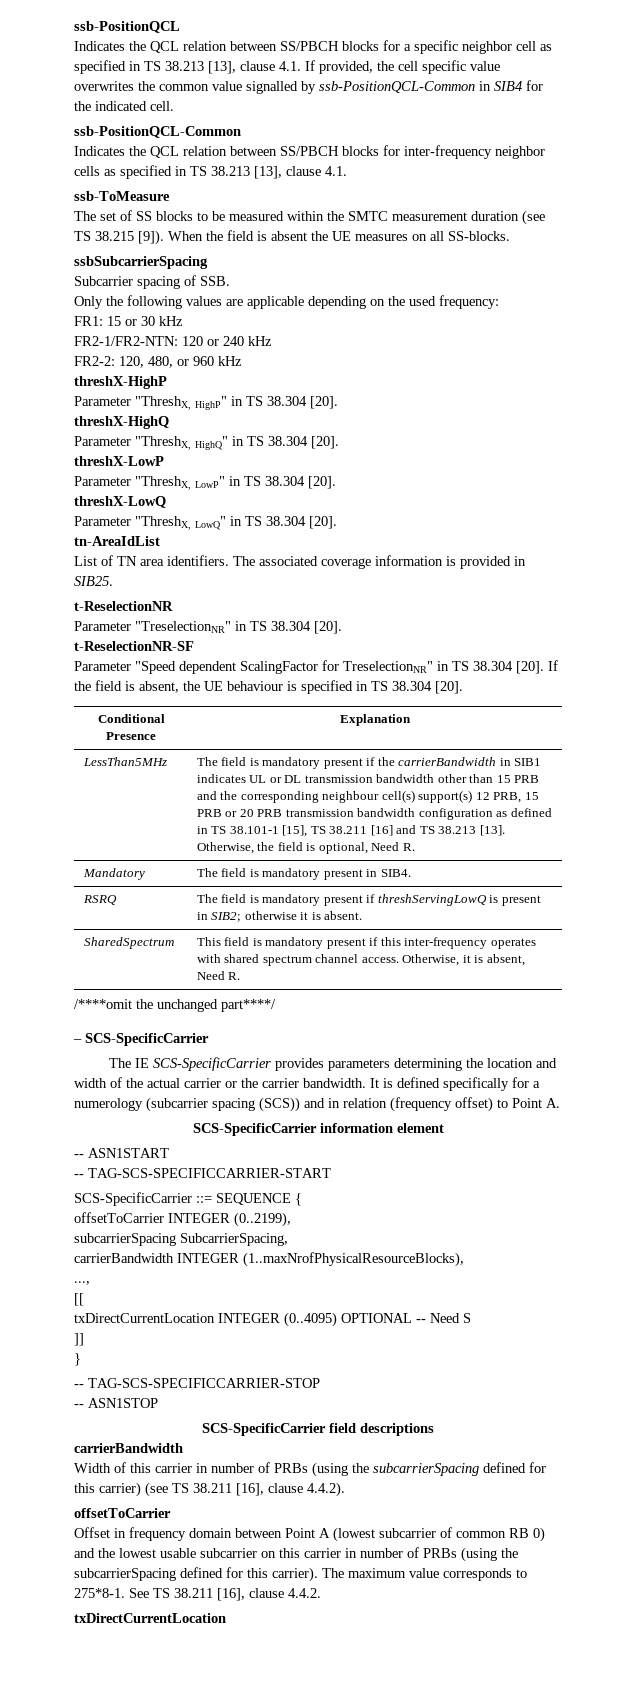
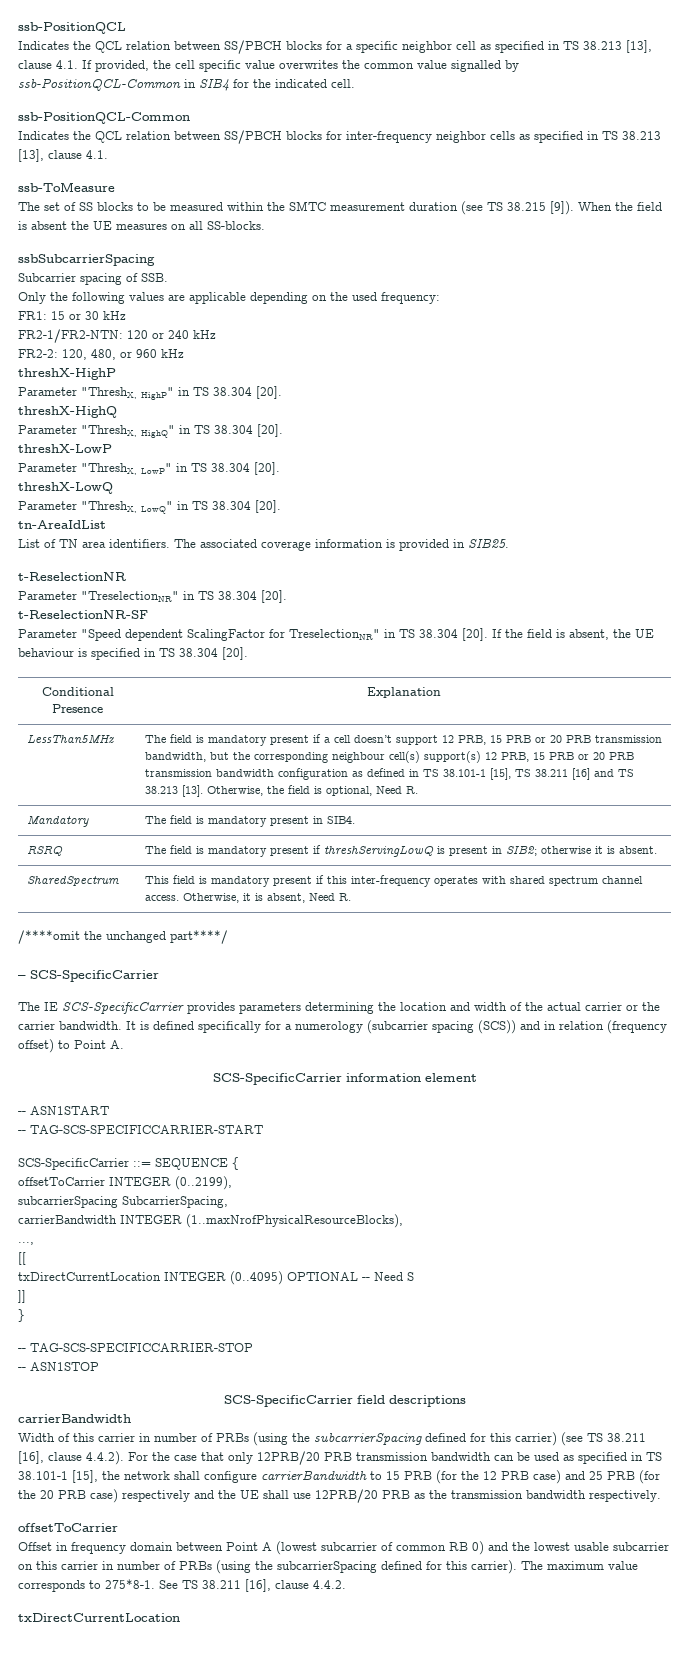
[377,757,542,766] [196,774,540,783] [196,791,217,800] the carrierBandwidth in SIB1 indicates UL or DL transmission bandwidth other than 15 PRB and -> [323,735,662,745] [144,752,229,762] a cell doesn’t support 12 PRB, 15 PRB or 20 PRB transmission bandwidth, but
(345, 1489) none -> [128,1451,662,1465] [18,1470,660,1484] [18,1489,661,1503] For the case that only 12PRB/20 PRB transmission bandwidth can be used as specified in TS 38.101-1 [15], the network shall configure carrierBandwidth to 15 PRB (for the 12 PRB case) and 25 PRB (for the 20 PRB case) respectively and the UE shall use 12PRB/20 PRB as the transmission bandwidth respectively.

